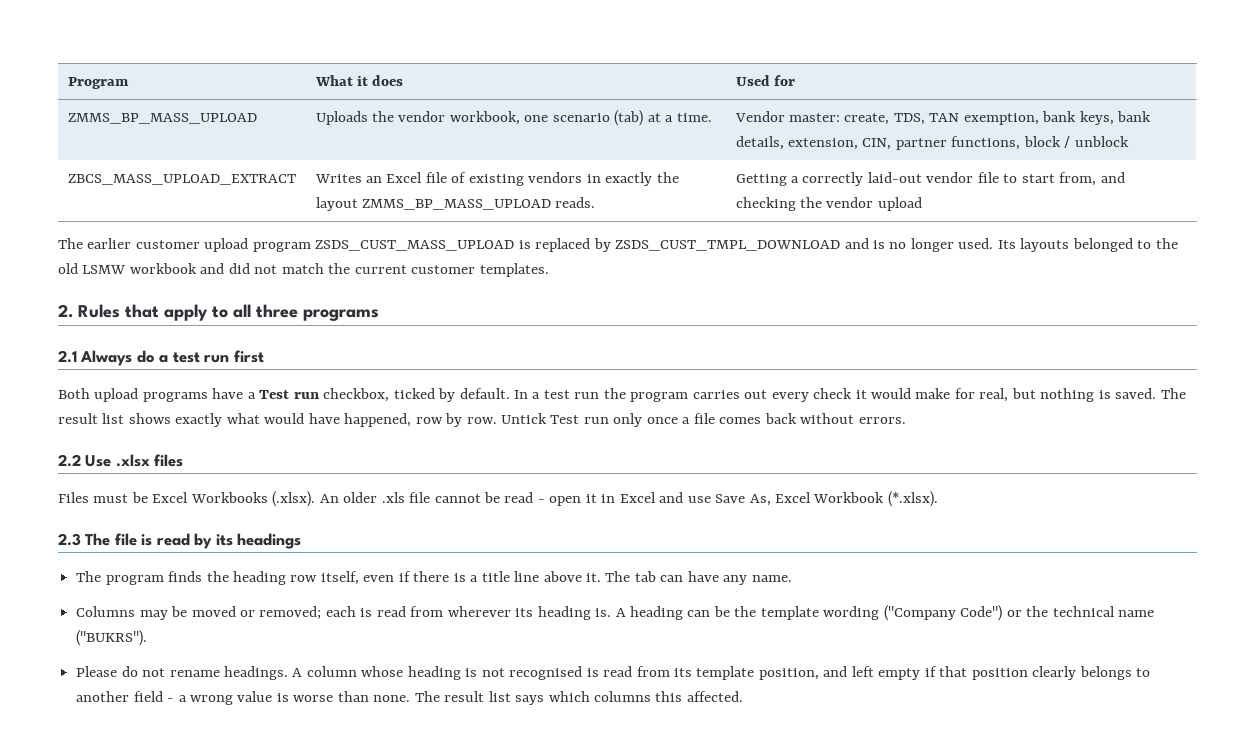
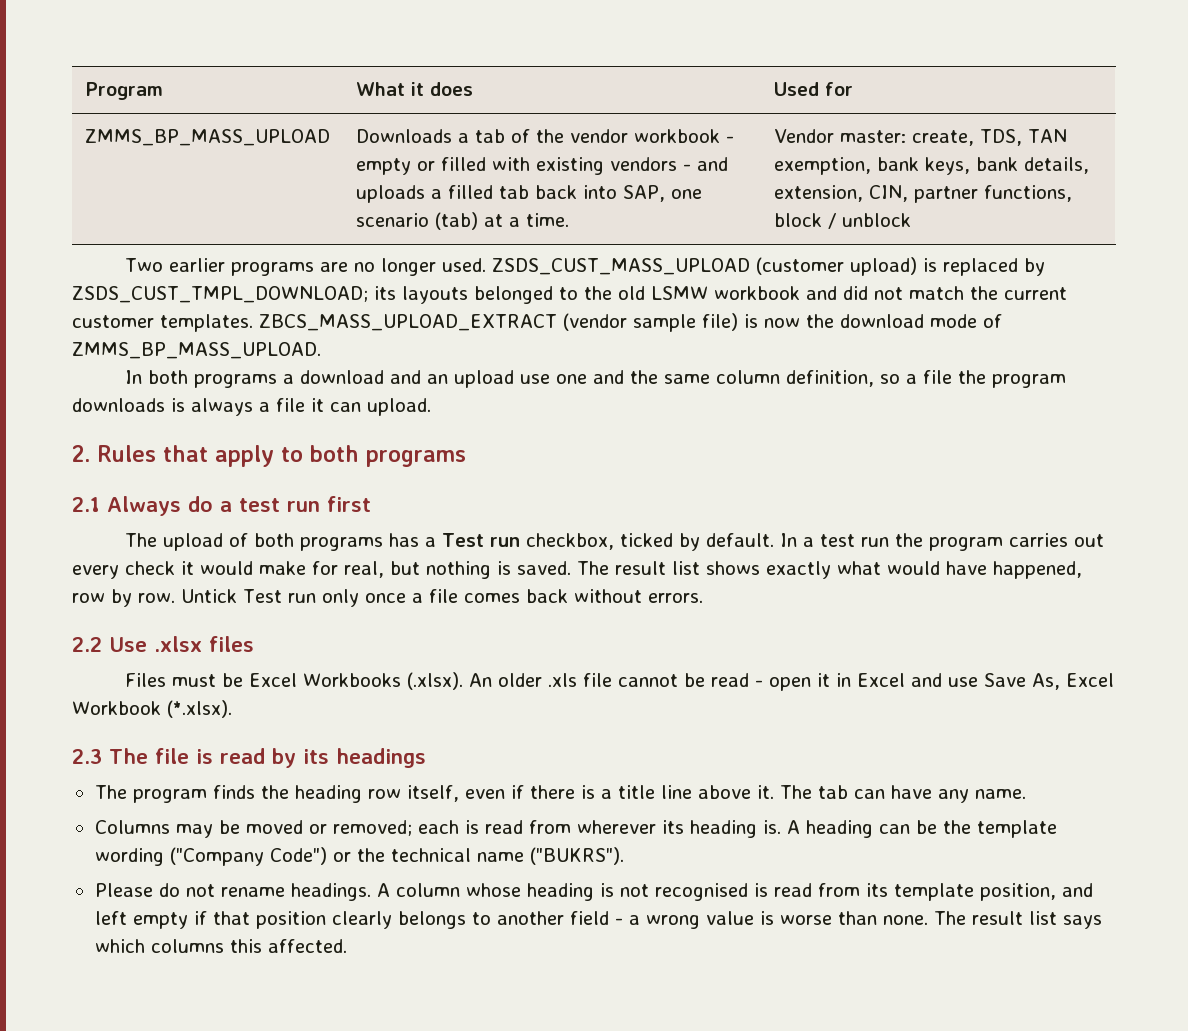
[315,111,520,125] Uploads the vendor workbook, -> [355,129,734,143] [355,157,728,175] [355,185,665,203] Downloads a tab of the vendor workbook - empty or filled with existing vendors - and uploads a filled tab back into SAP,
[67,174,296,185] [314,172,679,186] [315,197,596,211] [735,172,1125,186] [735,197,922,211] [58,238,1016,252] // ZBCS_MASS_UPLOAD_EXTRACT | Writes an Excel file of existing vendors in exactly the layout ZMMS_BP_MASS_UPLOAD reads. | Getting a correctly laid-out vendor file to start from, and checking the vendor upload // The earlier customer upload program ZSDS_CUST_MASS_UPLOAD is replaced by ZSDS_CUST_TMPL_DOWNLOAD and is no longer used. Its -> [124,257,1045,276] [72,286,396,303] // Two earlier programs are no longer used. ZSDS_CUST_MASS_UPLOAD (customer upload) is replaced by ZSDS_CUST_TMPL_DOWNLOAD; its
(549, 270) none -> [259,313,1002,332] [72,342,321,359] [124,370,1066,388] [72,398,431,416] ZBCS_MASS_UPLOAD_EXTRACT (vendor sample file) is now the download mode of ZMMS_BP_MASS_UPLOAD. // In both programs a download and an upload use one and the same column definition, so a file the program downloads is always a file it can upload.
[233,304,298,318] all three -> [310,445,359,462] both
[58,388,244,402] Both upload programs have -> [124,533,419,551] The upload of both programs has

